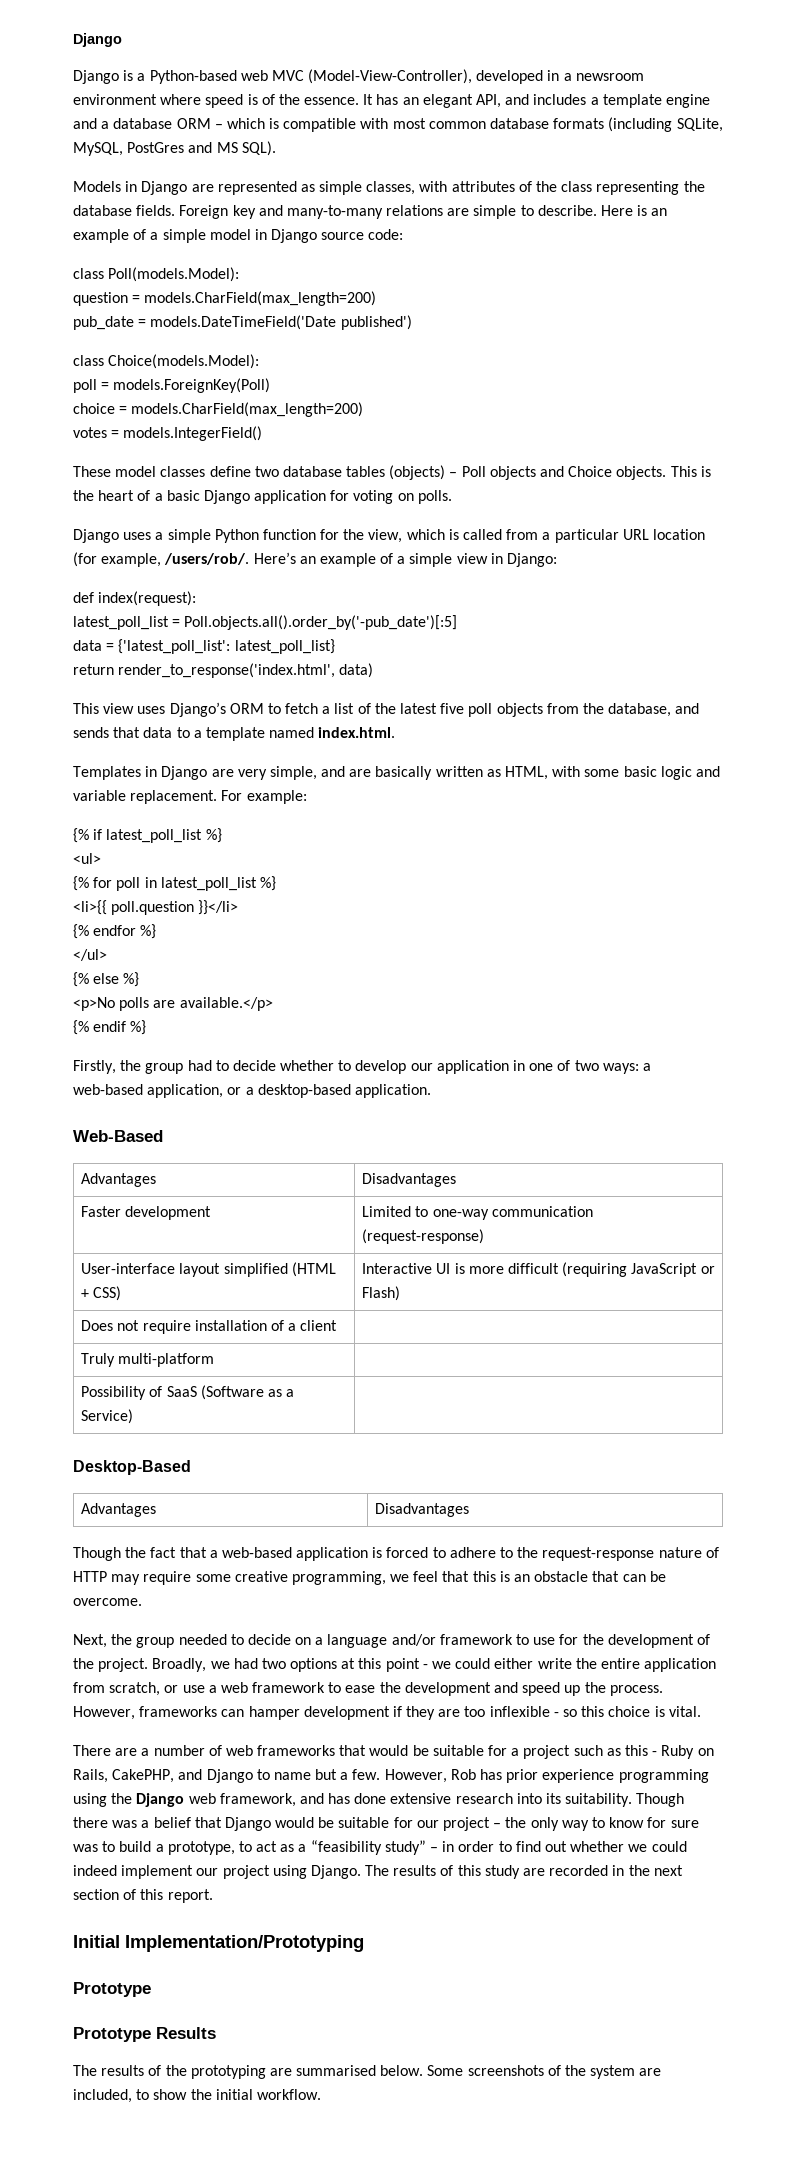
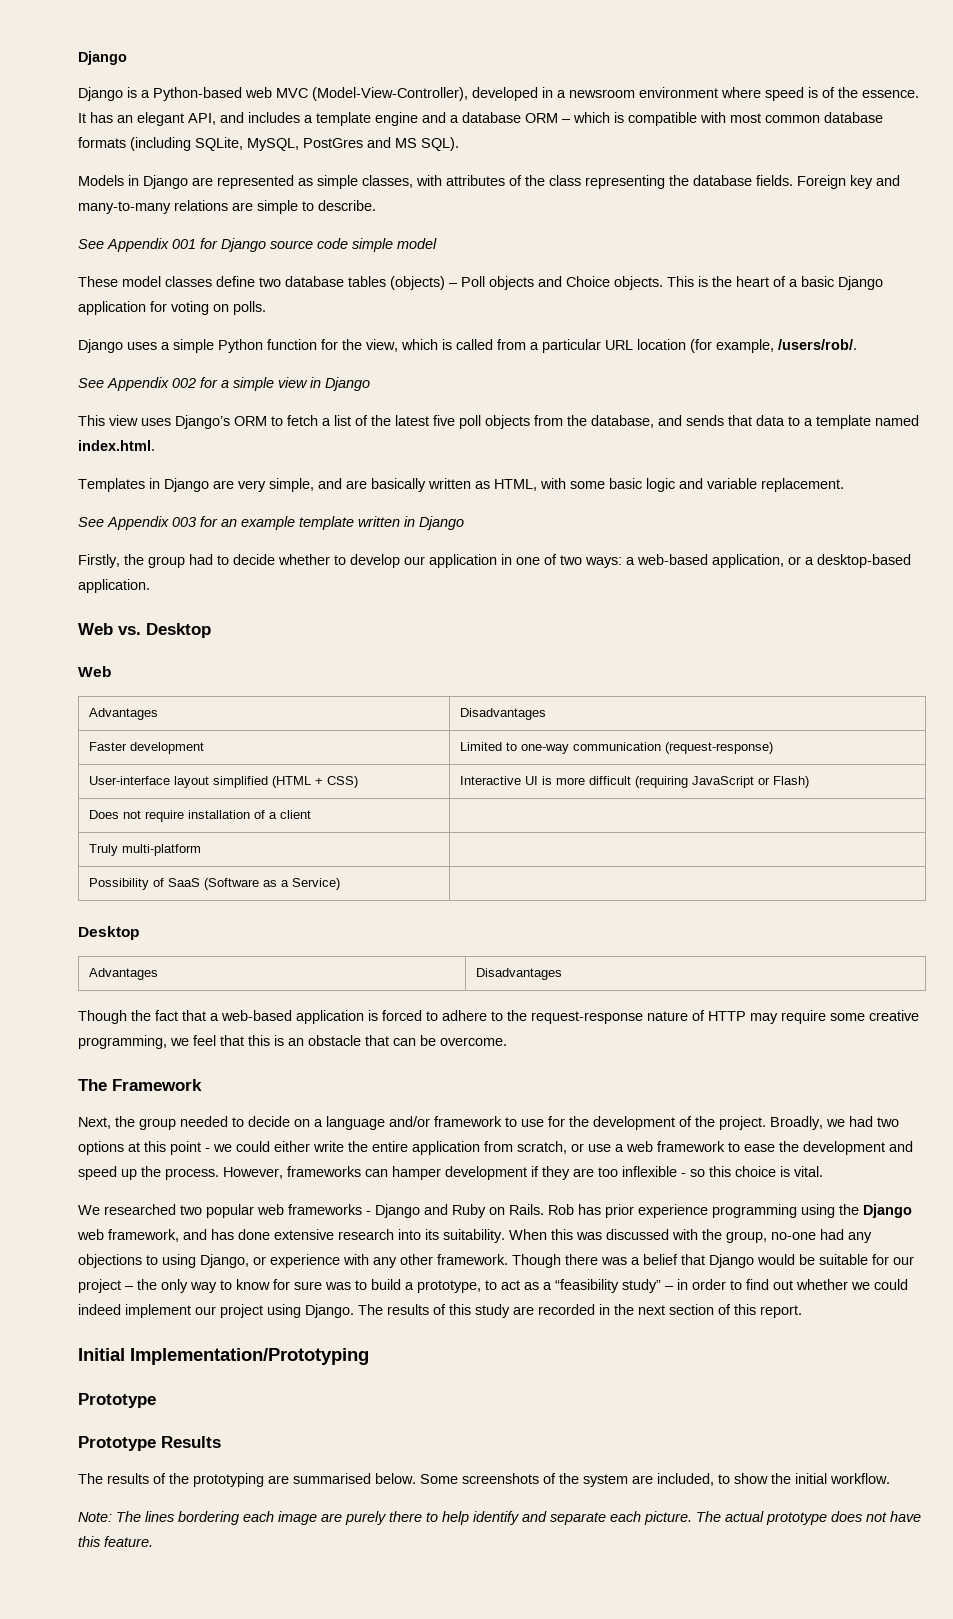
[601,205,668,216] [73,229,404,243] [73,267,240,282] [73,291,377,306] [73,315,412,330] [73,354,260,369] [73,378,271,393] [73,402,364,417] [73,426,263,441] Here is an example of a simple model in Django source code: // class Poll(models.Model): // question = models.CharField(max_length=200) // pub_date = models.DateTimeField('Date published') // class Choice(models.Model): // poll = models.ForeignKey(Poll) // choice = models.CharField(max_length=200) // votes = models.IntegerField() -> [78,238,437,252] // See Appendix 001 for Django source code simple model
[253,552,558,567] [73,591,197,606] [73,615,458,630] [73,639,335,654] [73,663,374,678] Here’s an example of a simple view in Django: // def index(request): // latest_poll_list = Poll.objects.all().order_by('-pub_date')[:5] // data = {'latest_poll_list': latest_poll_list} // return render_to_response('index.html', data) -> [78,377,370,391] // See Appendix 002 for a simple view in Django
[221,790,307,804] [73,828,222,843] [73,853,101,864] [73,876,276,891] [73,900,239,915] [73,924,157,939] [73,949,107,961] [73,972,140,987] [73,997,273,1011] [73,1020,147,1035] For example: // {% if latest_poll_list %} // <ul> // {% for poll in latest_poll_list %} // <li>{{ poll.question }}</li> // {% endfor %} // </ul> // {% else %} // <p>No polls are available.</p> // {% endif %} -> [78,516,464,530] // See Appendix 003 for an example template written in Django
[73,1130,163,1142] Web-Based -> [78,623,211,638] [78,666,111,677] Web vs. Desktop // Web
[73,1460,191,1475] Desktop-Based -> [78,926,139,940] Desktop
(142, 1602) none -> [78,1079,202,1091] // The Framework
[73,1745,714,1759] [73,1769,447,1783] There are a number of web frameworks that would be suitable for a project such as this - Ruby on Rails, CakePHP, and Django to name but a few. However, -> [78,1204,544,1218] We researched two popular web frameworks - Django and Ruby on Rails.
(633, 1800) none -> [509,1229,872,1243] [78,1254,508,1268] When this was discussed with the group, no-one had any objections to using Django, or experience with any other framework.
(321, 2094) none -> [78,1511,921,1525] [78,1536,153,1547] // Note: The lines bordering each image are purely there to help identify and separate each picture. The actual prototype does not have this feature.

